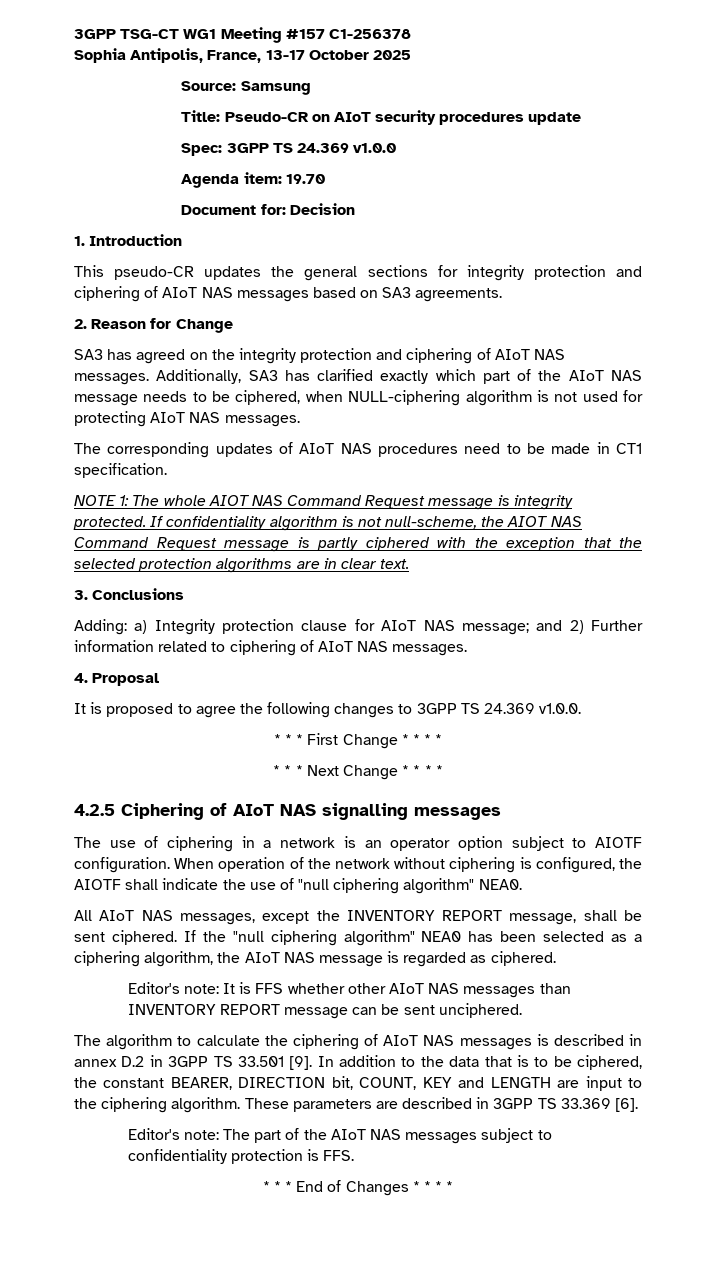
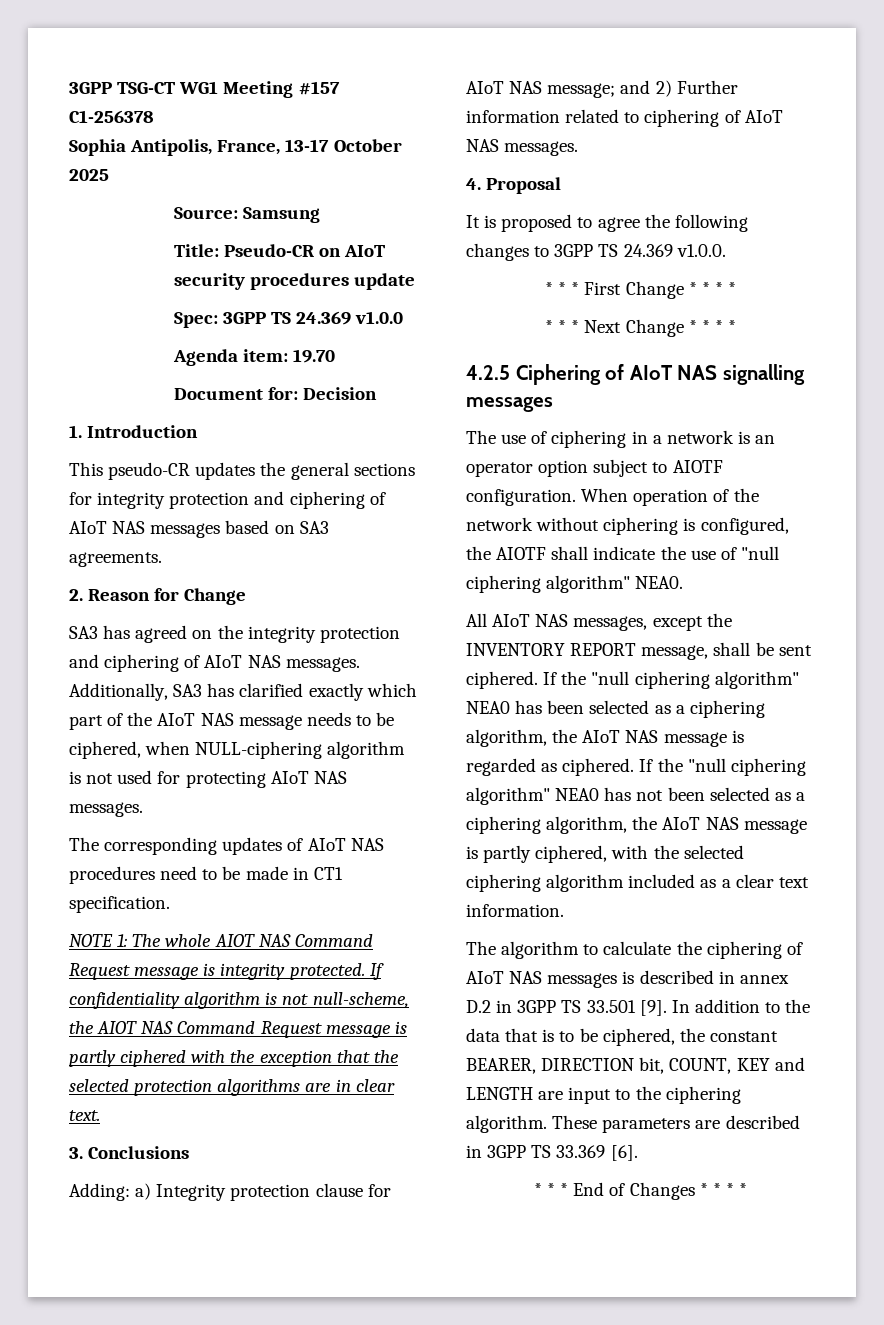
[127,982,571,998] [127,1003,522,1019] // Editor's note: It is FFS whether other AIoT NAS messages than INVENTORY REPORT message can be sent unciphered. -> [639,758,806,776] [466,787,805,805] [466,816,807,834] [466,845,744,863] [466,874,809,892] [466,904,564,917] If the "null ciphering algorithm" NEA0 has not been selected as a ciphering algorithm, the AIoT NAS message is partly ciphered, with the selected ciphering algorithm included as a clear text information.
[127,1128,552,1144] [127,1149,355,1164] // Editor's note: The part of the AIoT NAS messages subject to confidentiality protection is FFS. -> (638, 1153) none

